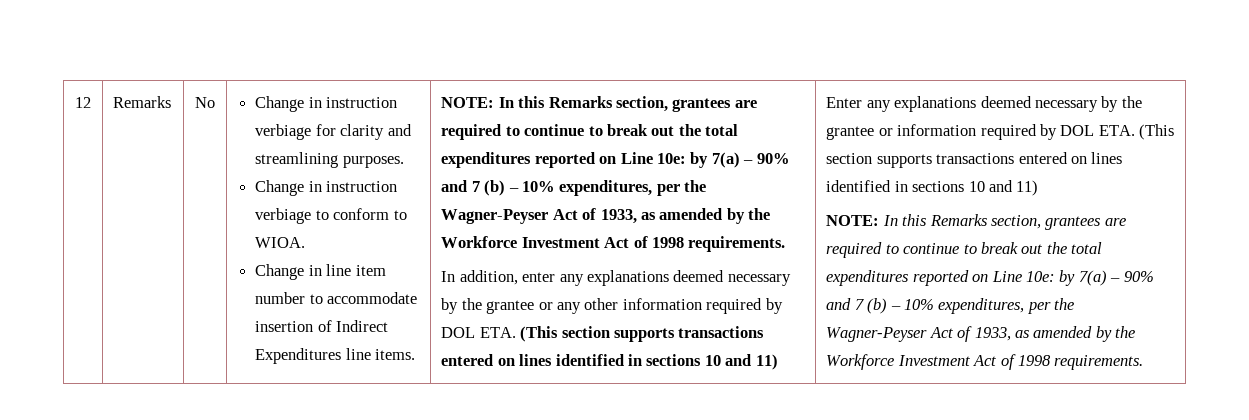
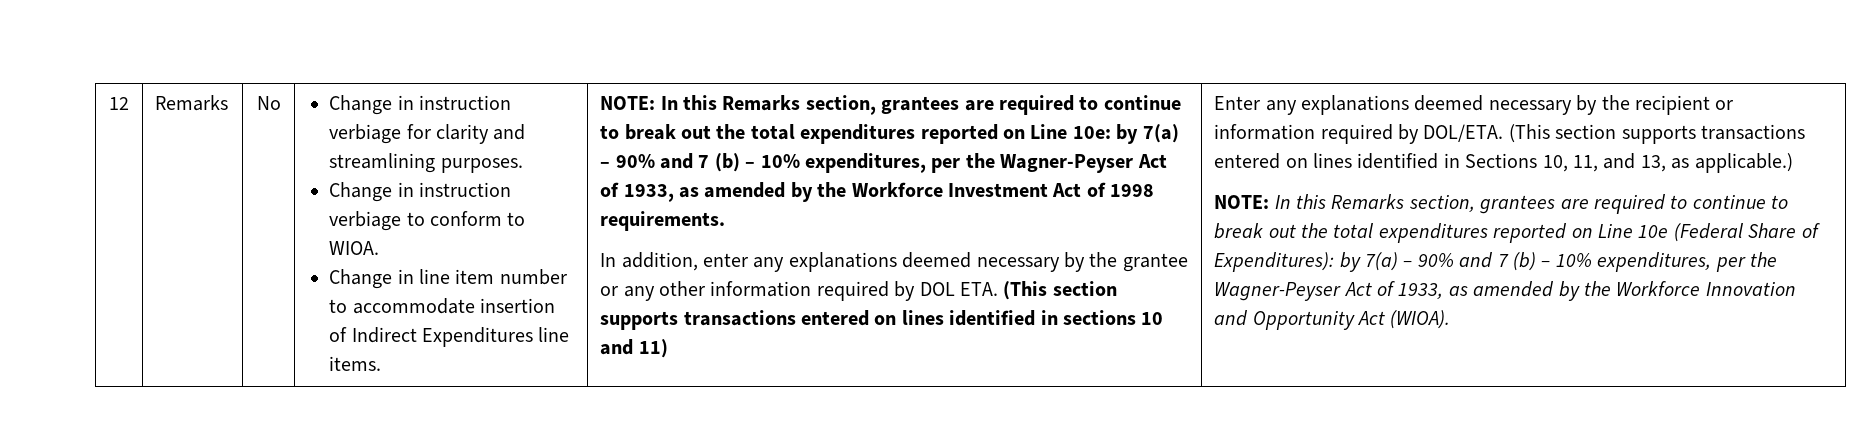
[826,126,875,140] grantee -> [1635,95,1711,115] recipient
[1060,124,1175,140] [826,152,1123,168] [826,180,1039,196] DOL ETA. (This section supports transactions entered on lines identified in sections 10 and 11) -> [1423,124,1806,144] [1214,153,1793,173] DOL/ETA. (This section supports transactions entered on lines identified in Sections 10, 11, and 13, as applicable.)
[1025,271,1055,282] 10e: -> [1638,223,1820,242] [1214,252,1335,272] 10e (Federal Share of Expenditures):
[897,354,1144,370] Investment Act of 1998 requirements. -> [1705,281,1796,296] [1214,310,1451,330] Innovation and Opportunity Act (WIOA).

